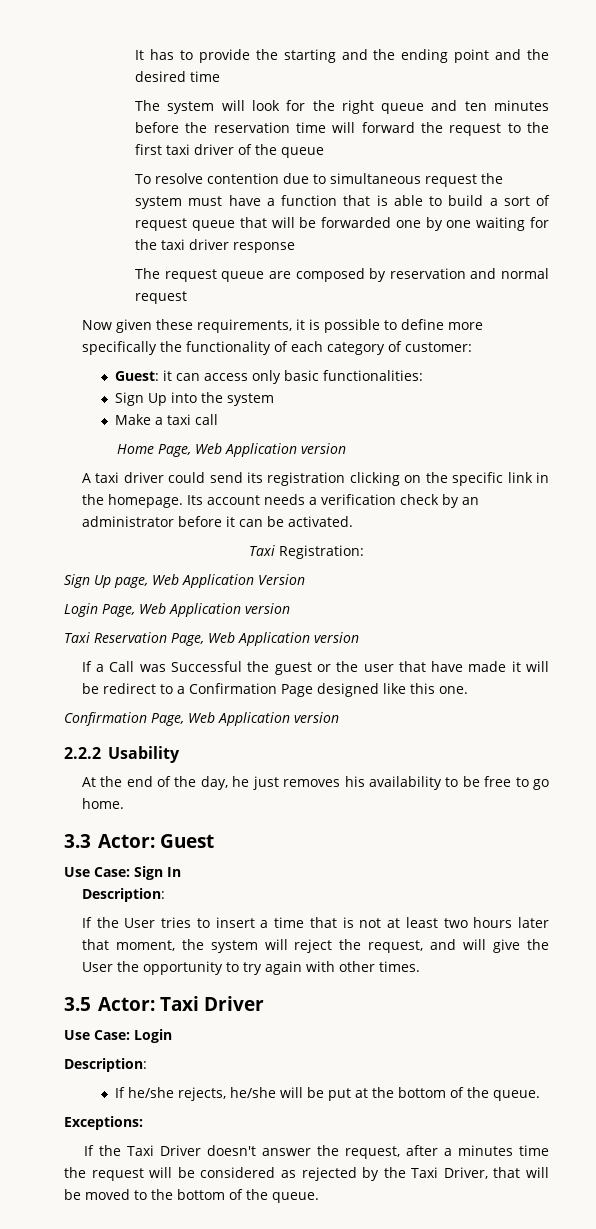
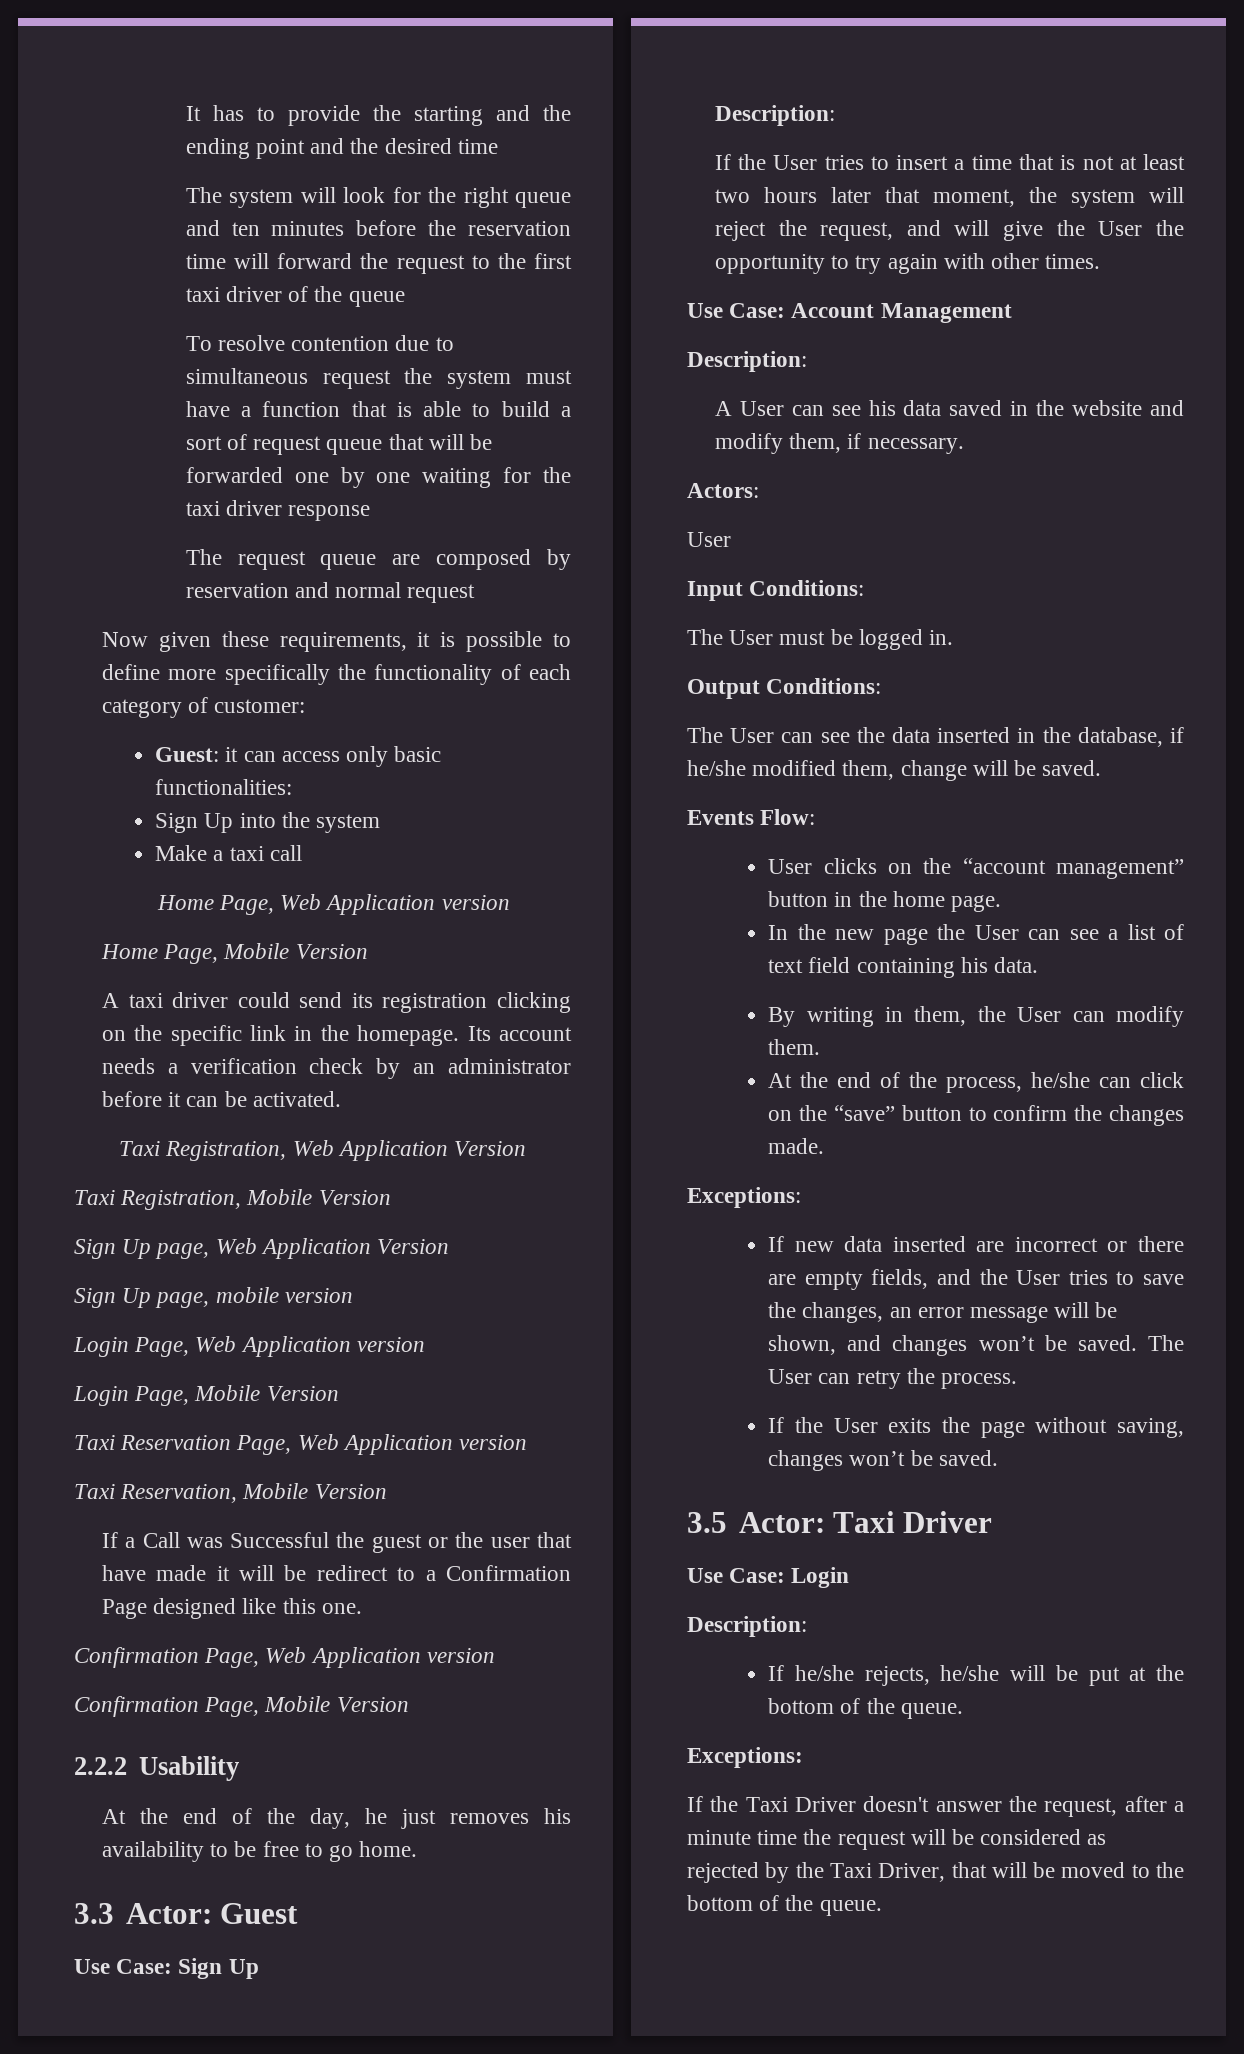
(347, 448) none -> [100,943,368,964] // Home Page, Mobile Version
[278,545,364,559] Registration: -> [165,1140,526,1161] [74,1189,391,1210] Registration, Web Application Version // Taxi Registration, Mobile Version
(305, 579) none -> [74,1287,353,1308] // Sign Up page, mobile version
(290, 608) none -> [73,1385,339,1406] // Login Page, Mobile Version
(359, 637) none -> [74,1483,387,1503] // Taxi Reservation, Mobile Version
(339, 717) none -> [74,1696,409,1717] // Confirmation Page, Mobile Version
[167,867,181,877] In -> [228,1959,259,1979] Up
(420, 966) none -> [687,303,1012,323] [687,351,807,372] [714,400,1184,416] [714,433,964,454] [687,483,759,498] [687,532,731,547] [687,580,865,601] [687,629,954,650] [687,678,882,699] [687,727,1184,747] [687,760,1102,781] [687,809,816,825] [768,858,1184,879] [768,891,1002,912] [768,924,1184,945] [768,957,1039,978] [768,1006,1184,1027] [768,1039,821,1055] [768,1072,1184,1093] [768,1105,1184,1126] [768,1138,825,1154] [687,1187,801,1208] [768,1236,1184,1252] [768,1269,1184,1290] [768,1302,1118,1323] [768,1335,1184,1356] [768,1368,1018,1389] [768,1417,1184,1438] [768,1450,998,1471] // Use Case: Account Management // Description: // A User can see his data saved in the website and modify them, if necessary. // Actors: // User // Input Conditions: // The User must be logged in. // Output Conditions: // The User can see the data inserted in the database, if he/she modified them, change will be saved. // Events Flow: // User clicks on the “account management” button in the home page. // In the new page the User can see a list of text field containing his data. // By writing in them, the User can modify them. // At the end of the process, he/she can click on the “save” button to confirm the changes made. // Exceptions: // If new data inserted are incorrect or there are empty fields, and the User tries to save the changes, an error message will be shown, and changes won’t be saved. The User can retry the process. // If the User exits the page without saving, changes won’t be saved.
[457,1145,513,1156] minutes -> [687,1830,751,1845] minute

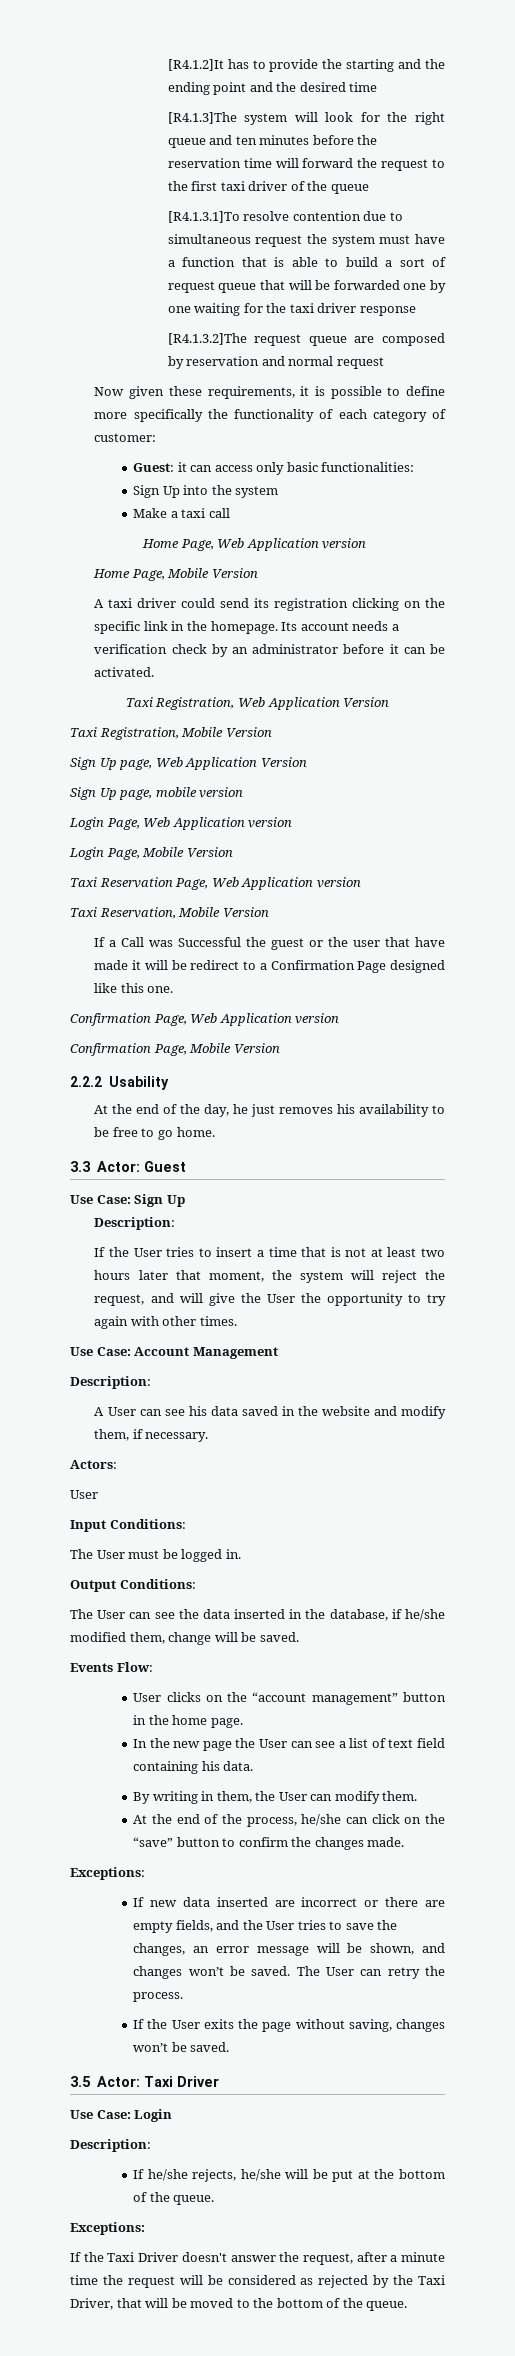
[185,106,201,121] It -> [167,59,224,71] [R4.1.2]It
[185,187,222,203] The -> [167,112,237,124] [R4.1.3]The
[185,336,212,351] To -> [167,211,240,223] [R4.1.3.1]To
[185,549,222,565] The -> [167,333,247,345] [R4.1.3.2]The

